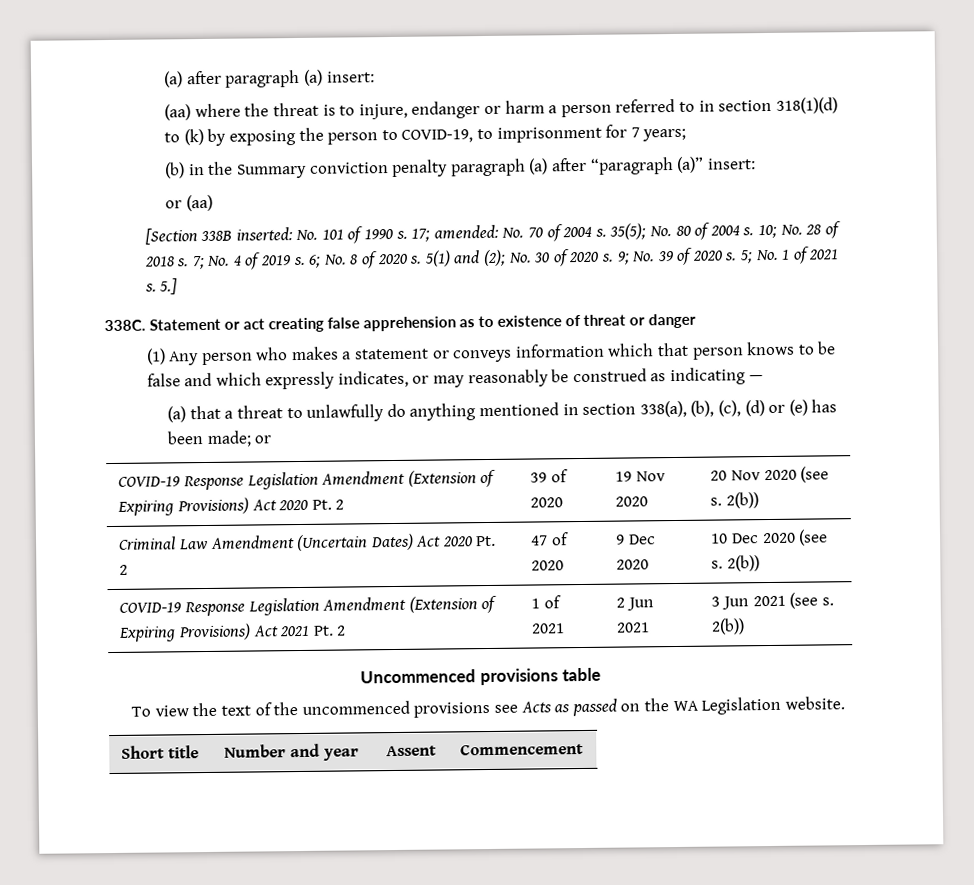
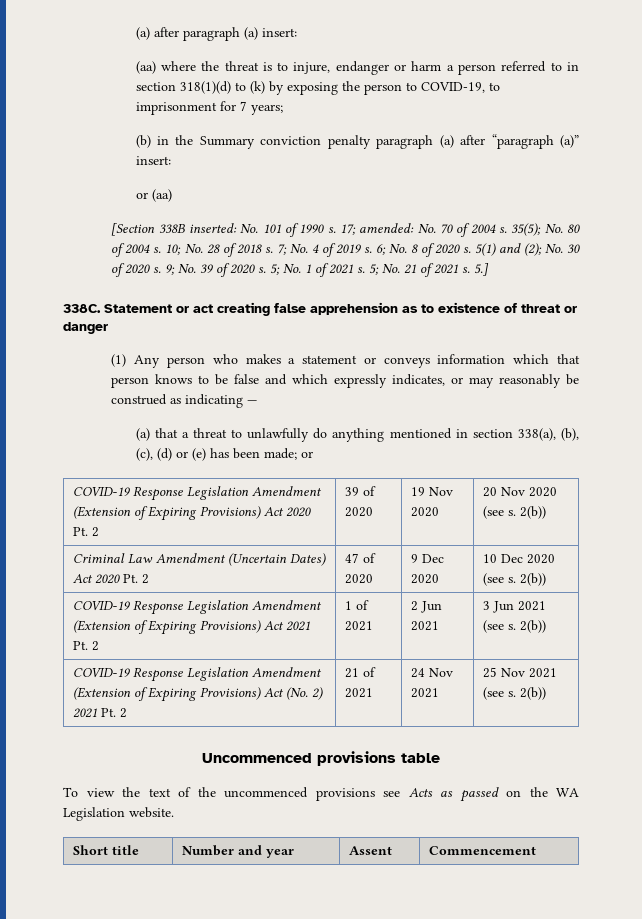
(157, 287) none -> [369,263,471,277] 5; No. 21 of 2021 s.
(746, 626) none -> [73,667,323,682] [73,687,324,702] [73,708,128,718] [345,667,377,678] [345,688,374,698] [411,668,454,678] [411,688,440,698] [483,667,558,678] [483,687,547,700] // COVID-19 Response Legislation Amendment (Extension of Expiring Provisions) Act (No. 2) 2021 Pt. 2 | 21 of 2021 | 24 Nov 2021 | 25 Nov 2021 (see s. 2(b))

